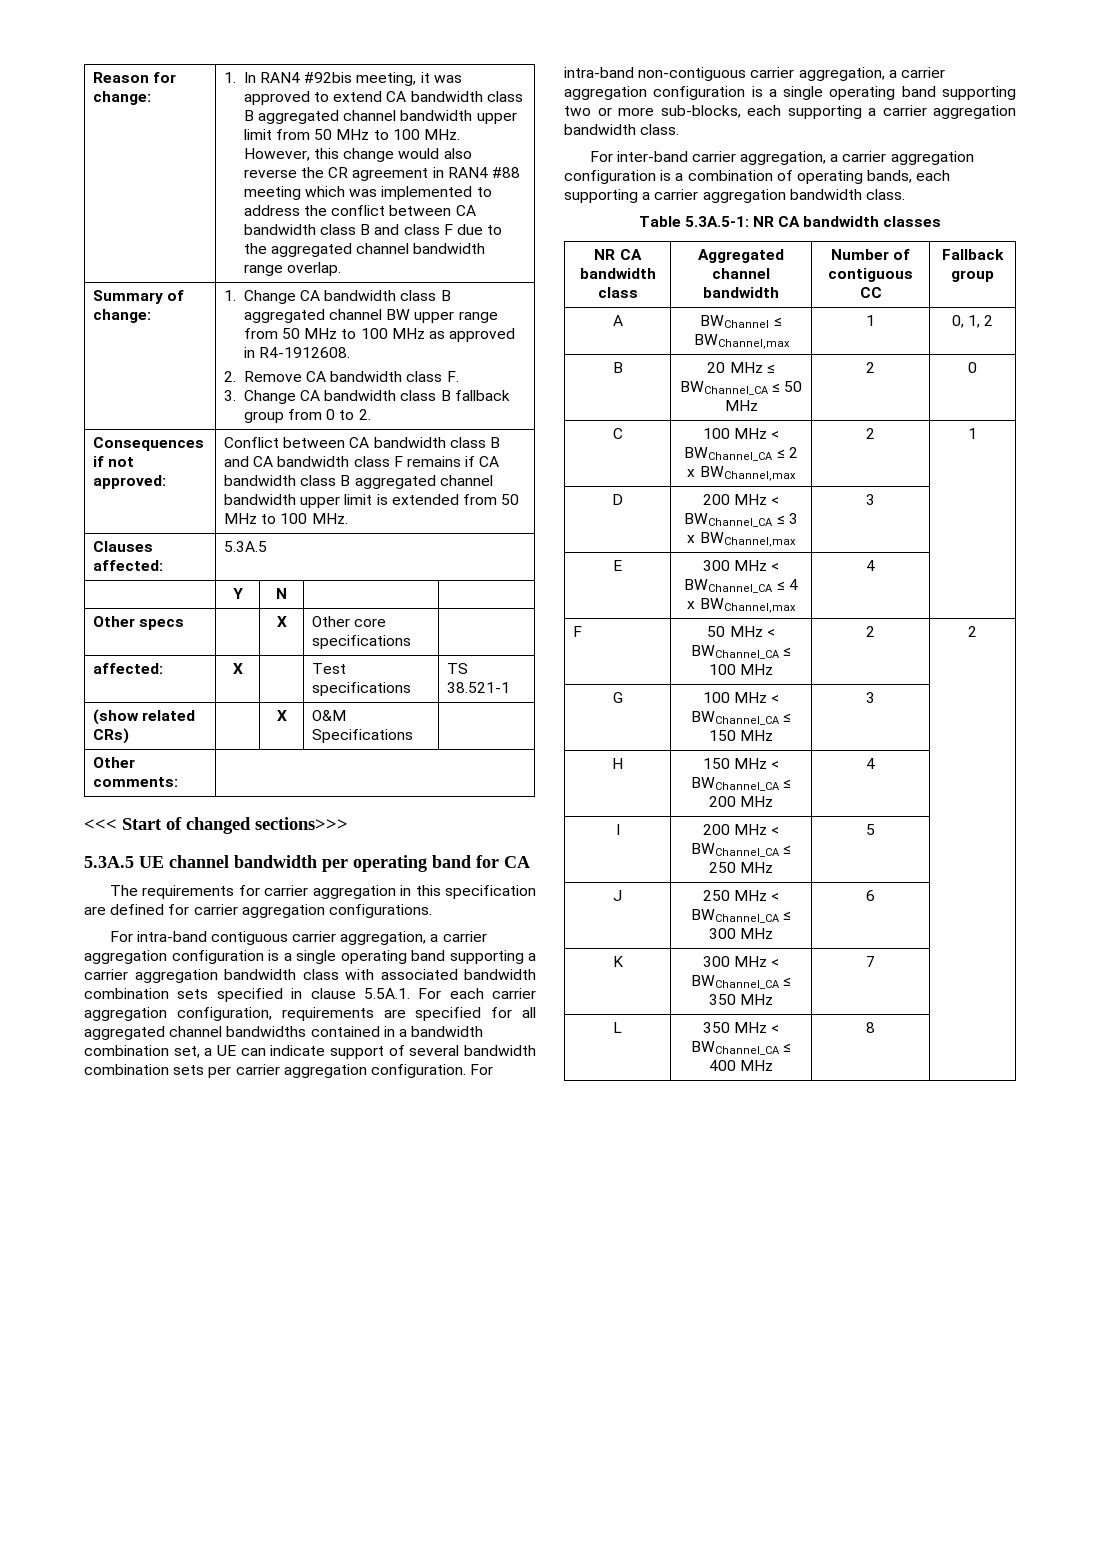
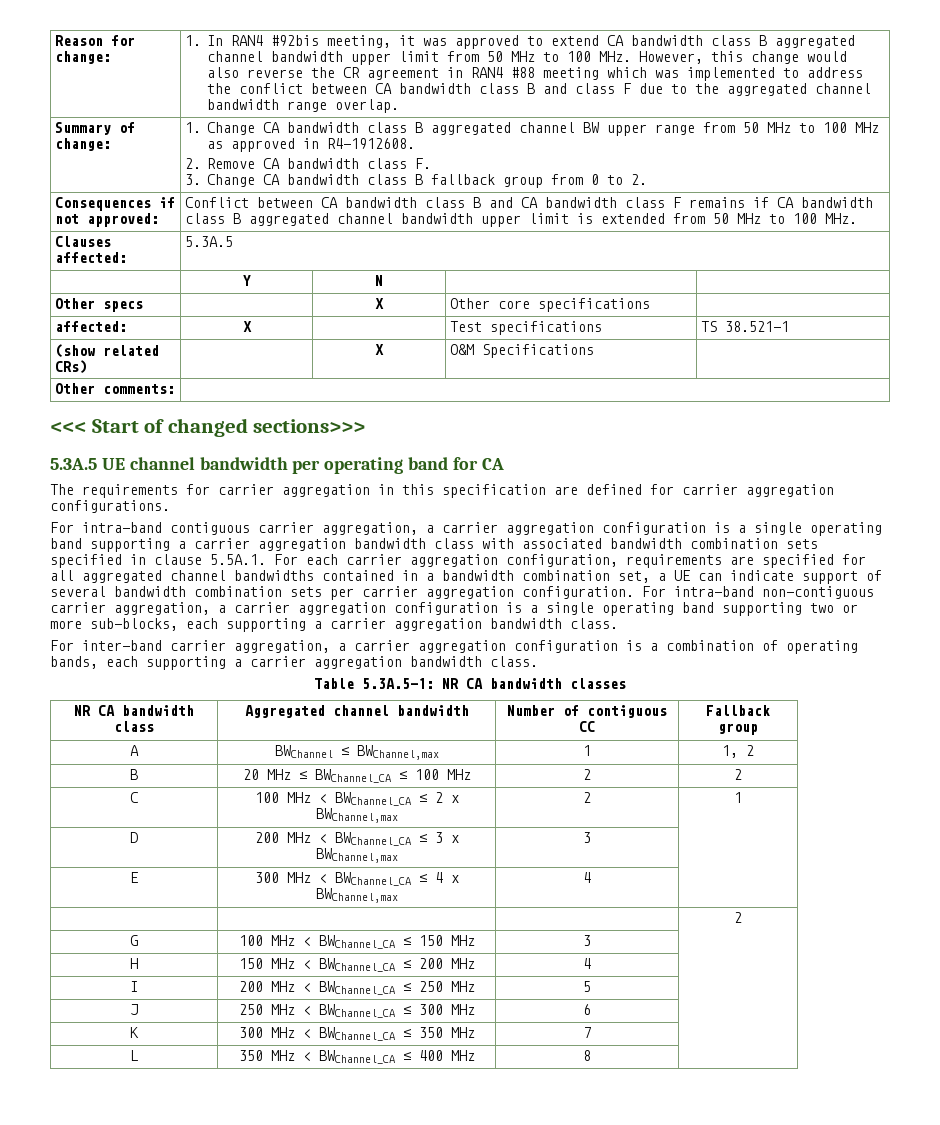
[951,315,964,328] 0, -> (591, 750) none
[784,381,803,392] [724,400,758,411] [866,362,875,373] [968,362,977,373] 50 MHz | 2 | 0 -> [414,769,471,780] [583,769,591,780] [734,769,742,780] 100 MHz | 2 | 2
[573,626,583,637] [707,626,775,637] [690,645,792,659] [708,664,774,675] [866,626,875,637] F | 50 MHz < BWChannel_CA ≤ 100 MHz | 2 -> (591, 877) | |

